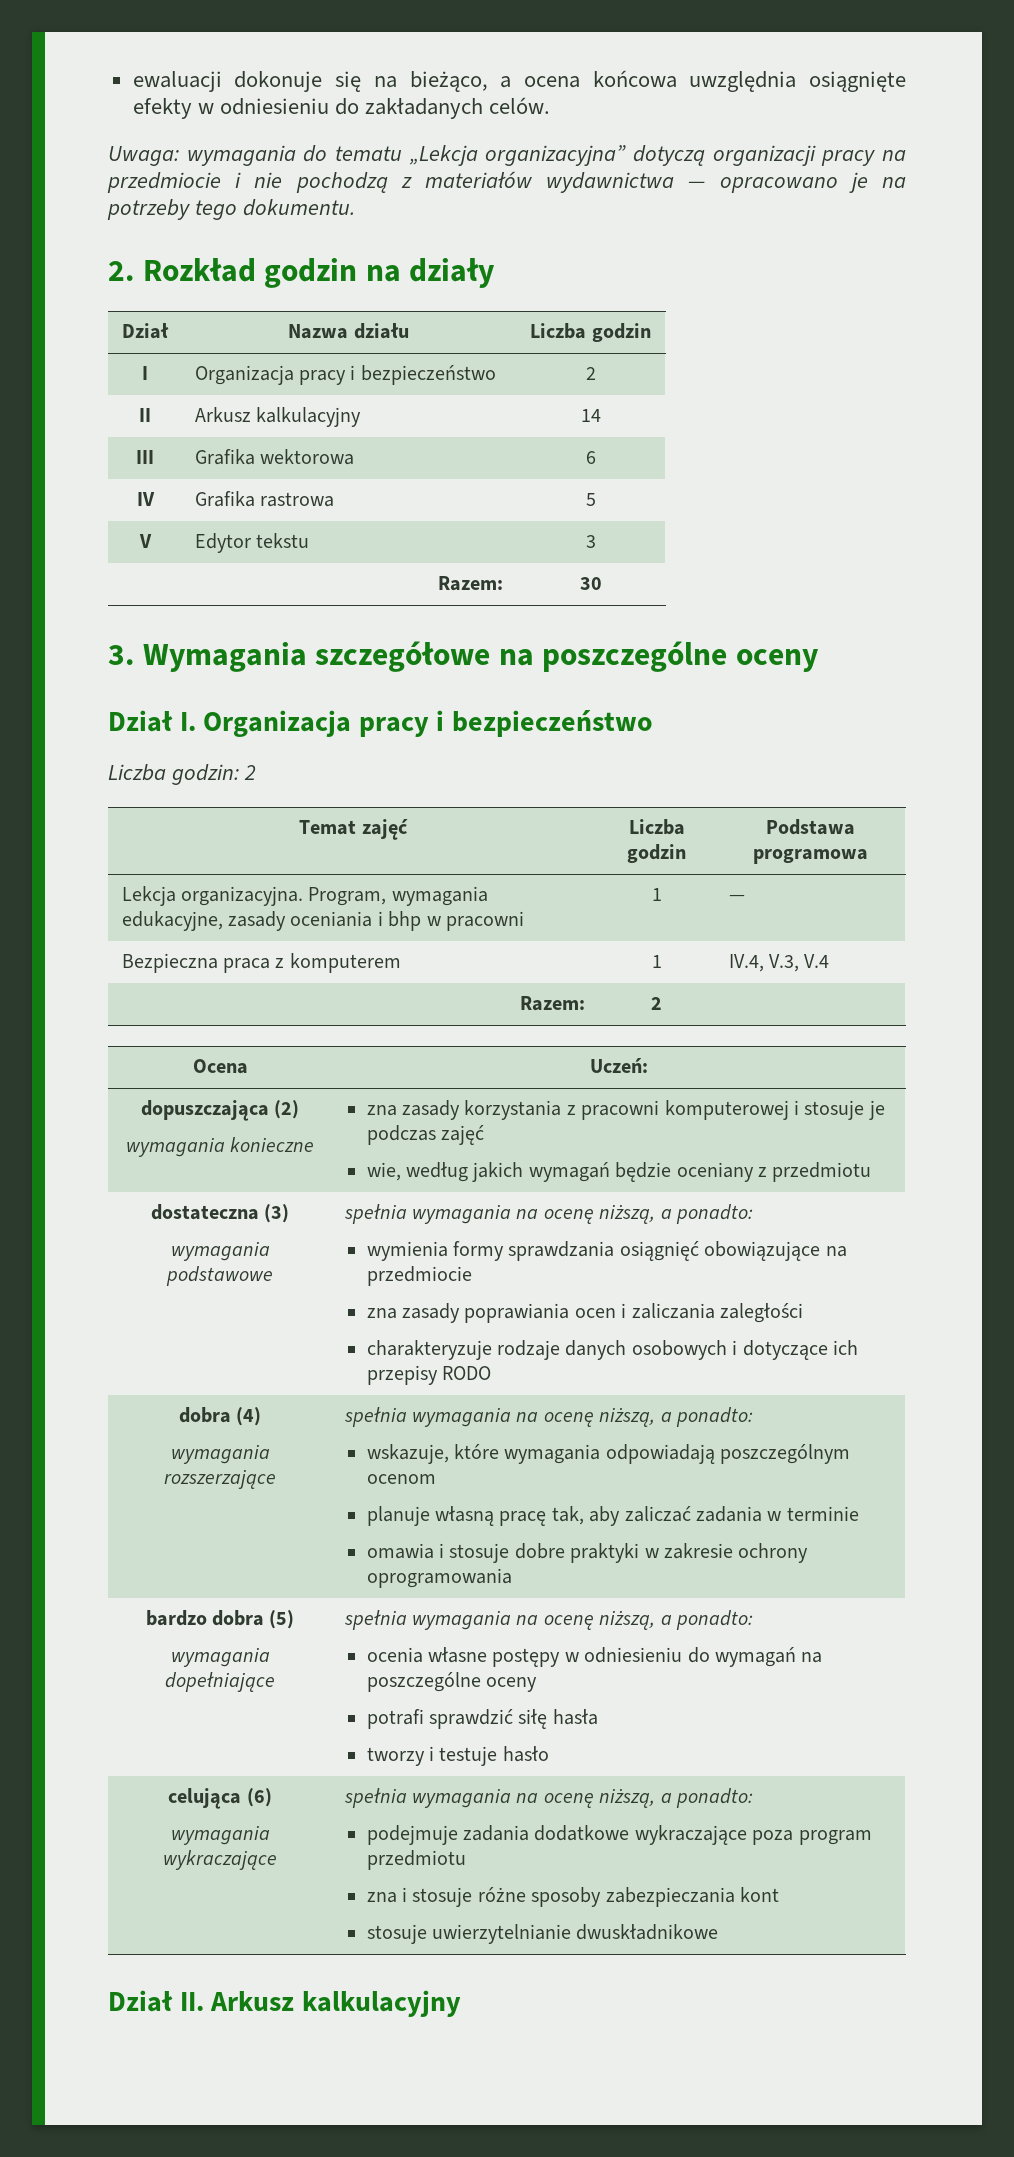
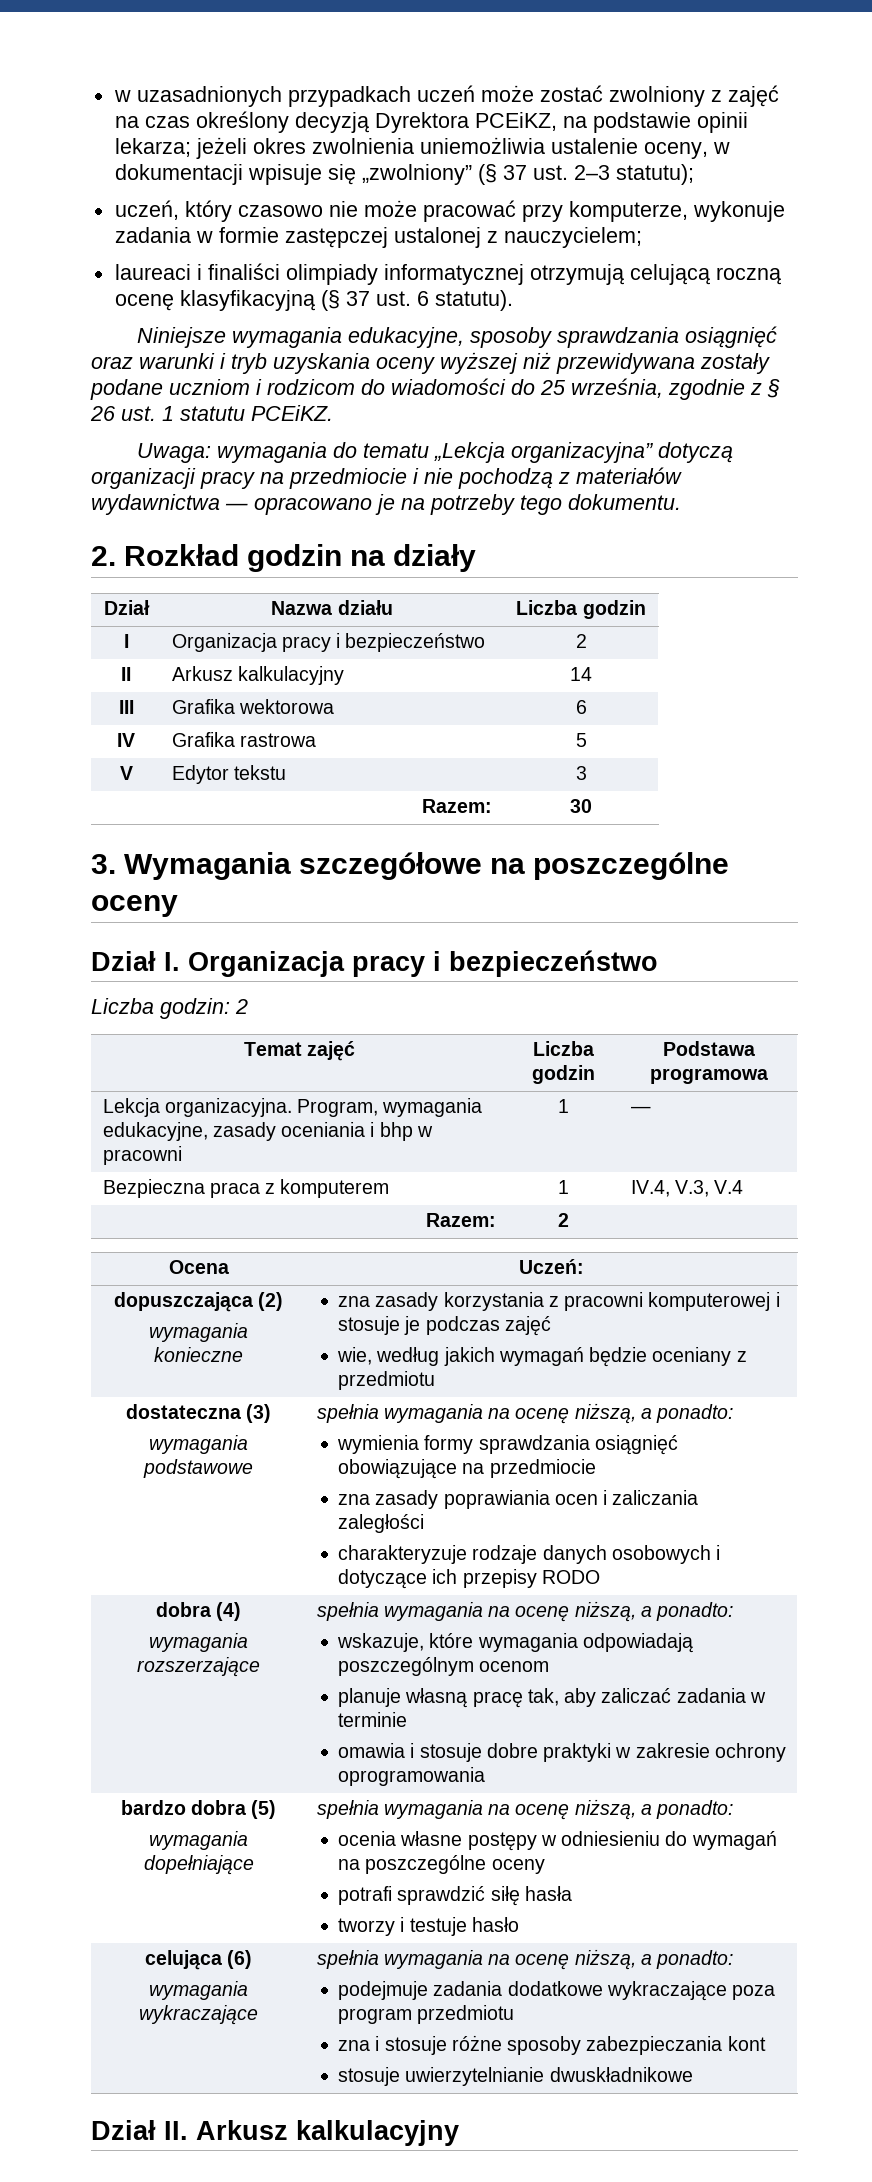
[132,70,906,92] [132,97,551,119] ewaluacji dokonuje się na bieżąco, a ocena końcowa uwzględnia osiągnięte efekty w odniesieniu do zakładanych celów. -> [113,85,779,107] [114,111,748,133] [114,137,730,159] [114,164,694,185] [114,200,785,222] [114,227,642,248] [114,263,781,285] [114,290,513,311] [136,326,777,348] [91,352,770,374] [90,378,780,400] [90,405,333,421] w uzasadnionych przypadkach uczeń może zostać zwolniony z zajęć na czas określony decyzją Dyrektora PCEiKZ, na podstawie opinii lekarza; jeżeli okres zwolnienia uniemożliwia ustalenie oceny, w dokumentacji wpisuje się „zwolniony” (§ 37 ust. 2–3 statutu); // uczeń, który czasowo nie może pracować przy komputerze, wykonuje zadania w formie zastępczej ustalonej z nauczycielem; // laureaci i finaliści olimpiady informatycznej otrzymują celującą roczną ocenę klasyfikacyjną (§ 37 ust. 6 statutu). // Niniejsze wymagania edukacyjne, sposoby sprawdzania osiągnięć oraz warunki i tryb uzyskania oceny wyższej niż przewidywana zostały podane uczniom i rodzicom do wiadomości do 25 września, zgodnie z § 26 ust. 1 statutu PCEiKZ.

